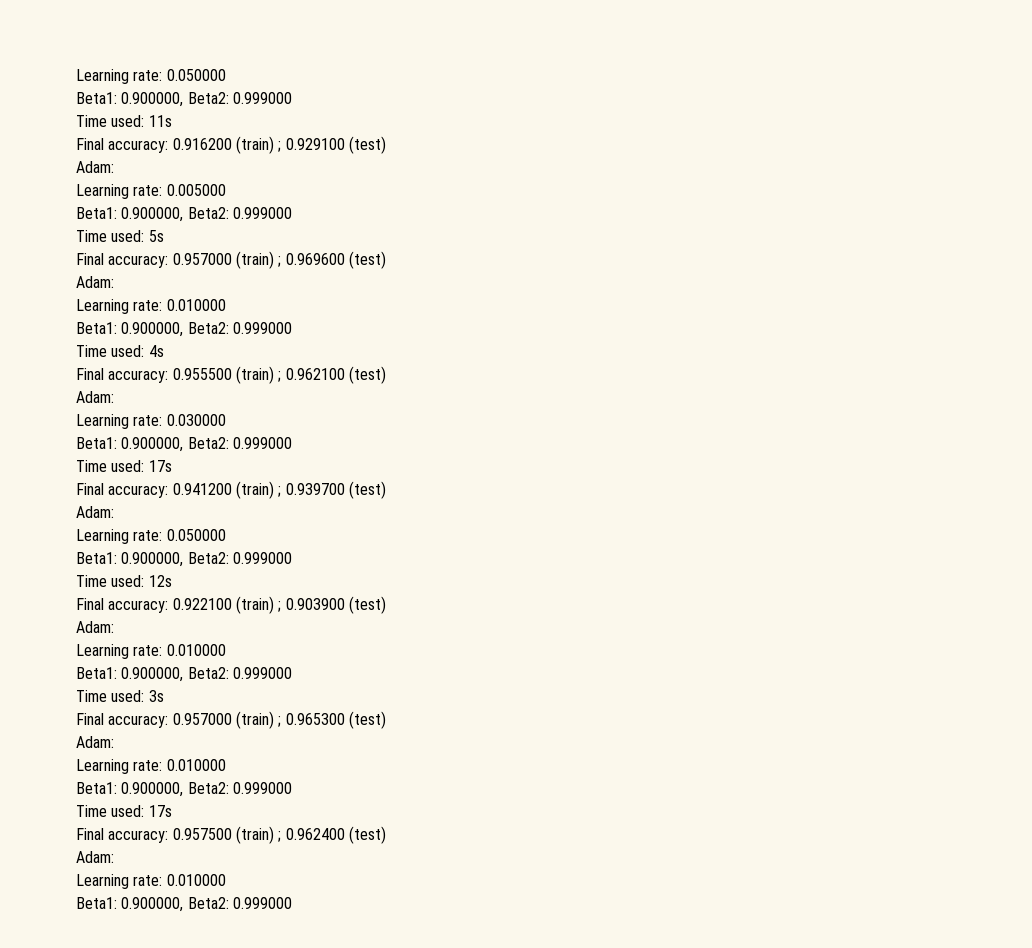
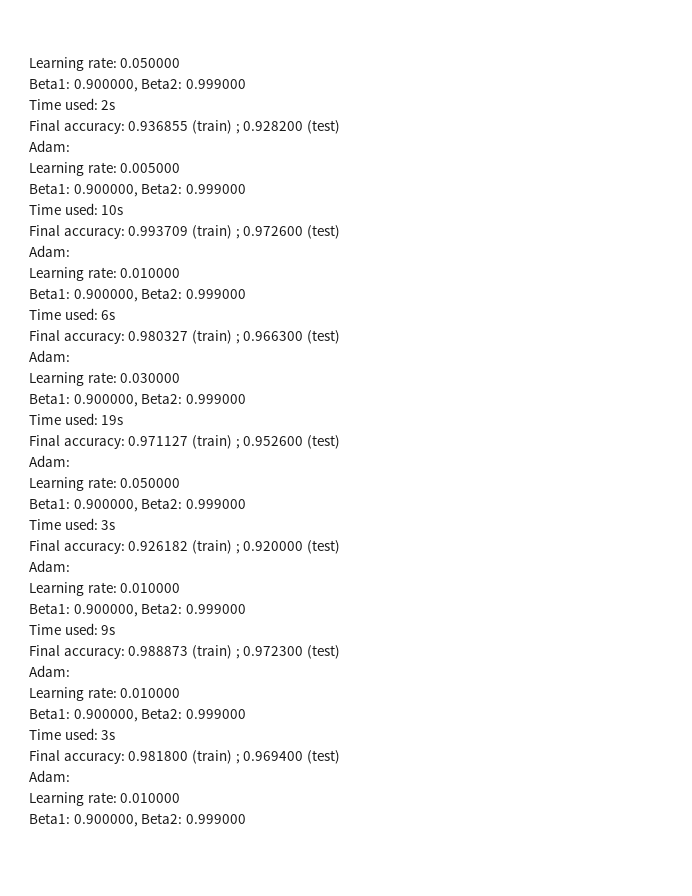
[76,69,226,84] [76,92,292,107] [76,115,172,127] [76,136,345,154] Learning rate: 0.050000 // Beta1: 0.900000, Beta2: 0.999000 // Time used: 11s // Final accuracy: 0.916200 (train) ; 0.929100 -> [29,57,181,71] [29,78,246,92] [29,98,116,110] [29,120,304,134] Learning rate: 0.050000 // Beta1: 0.900000, Beta2: 0.999000 // Time used: 2s // Final accuracy: 0.936855 (train) ; 0.928200
[148,230,164,242] [76,251,345,269] 5s // Final accuracy: 0.957000 (train) ; 0.969600 -> [101,205,124,215] [29,225,304,239] 10s // Final accuracy: 0.993709 (train) ; 0.972600
[148,345,164,357] [76,366,345,384] 4s // Final accuracy: 0.955500 (train) ; 0.962100 -> [101,310,116,320] [29,330,304,344] 6s // Final accuracy: 0.980327 (train) ; 0.966300
[148,460,172,472] [76,481,345,499] 17s // Final accuracy: 0.941200 (train) ; 0.939700 -> [101,415,124,425] [29,435,304,449] 19s // Final accuracy: 0.971127 (train) ; 0.952600
[148,575,172,587] [76,596,345,614] 12s // Final accuracy: 0.922100 (train) ; 0.903900 -> [101,520,116,530] [29,540,340,554] [29,560,70,572] [29,582,181,596] [29,603,246,617] [29,623,116,635] [29,645,304,659] 3s // Final accuracy: 0.926182 (train) ; 0.920000 (test) // Adam: // Learning rate: 0.010000 // Beta1: 0.900000, Beta2: 0.999000 // Time used: 9s // Final accuracy: 0.988873 (train) ; 0.972300
[172,711,386,729] [76,736,114,748] [76,759,226,774] [76,782,292,797] [76,805,172,817] [76,826,386,844] [76,851,114,863] [76,874,226,889] [76,897,292,912] 0.957000 (train) ; 0.965300 (test) // Adam: // Learning rate: 0.010000 // Beta1: 0.900000, Beta2: 0.999000 // Time used: 17s // Final accuracy: 0.957500 (train) ; 0.962400 (test) // Adam: // Learning rate: 0.010000 // Beta1: 0.900000, Beta2: 0.999000 -> [128,750,340,764] [29,770,70,782] [29,792,181,806] [29,813,246,827] 0.981800 (train) ; 0.969400 (test) // Adam: // Learning rate: 0.010000 // Beta1: 0.900000, Beta2: 0.999000

